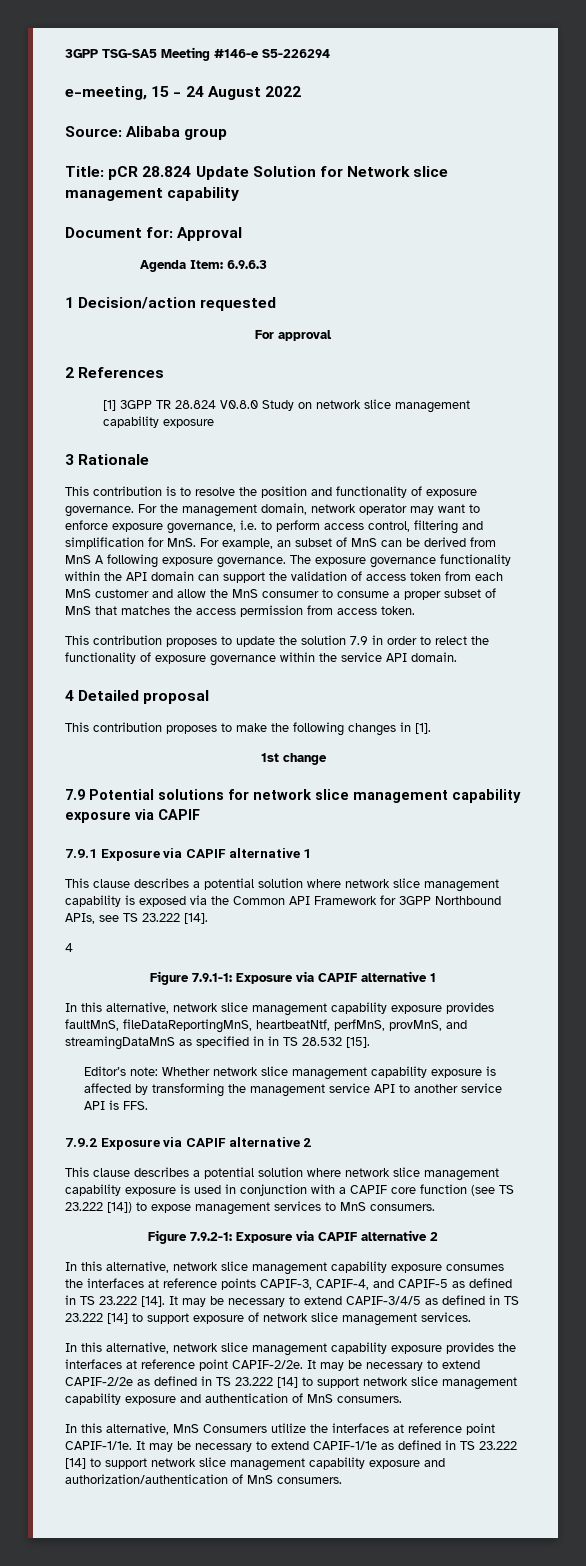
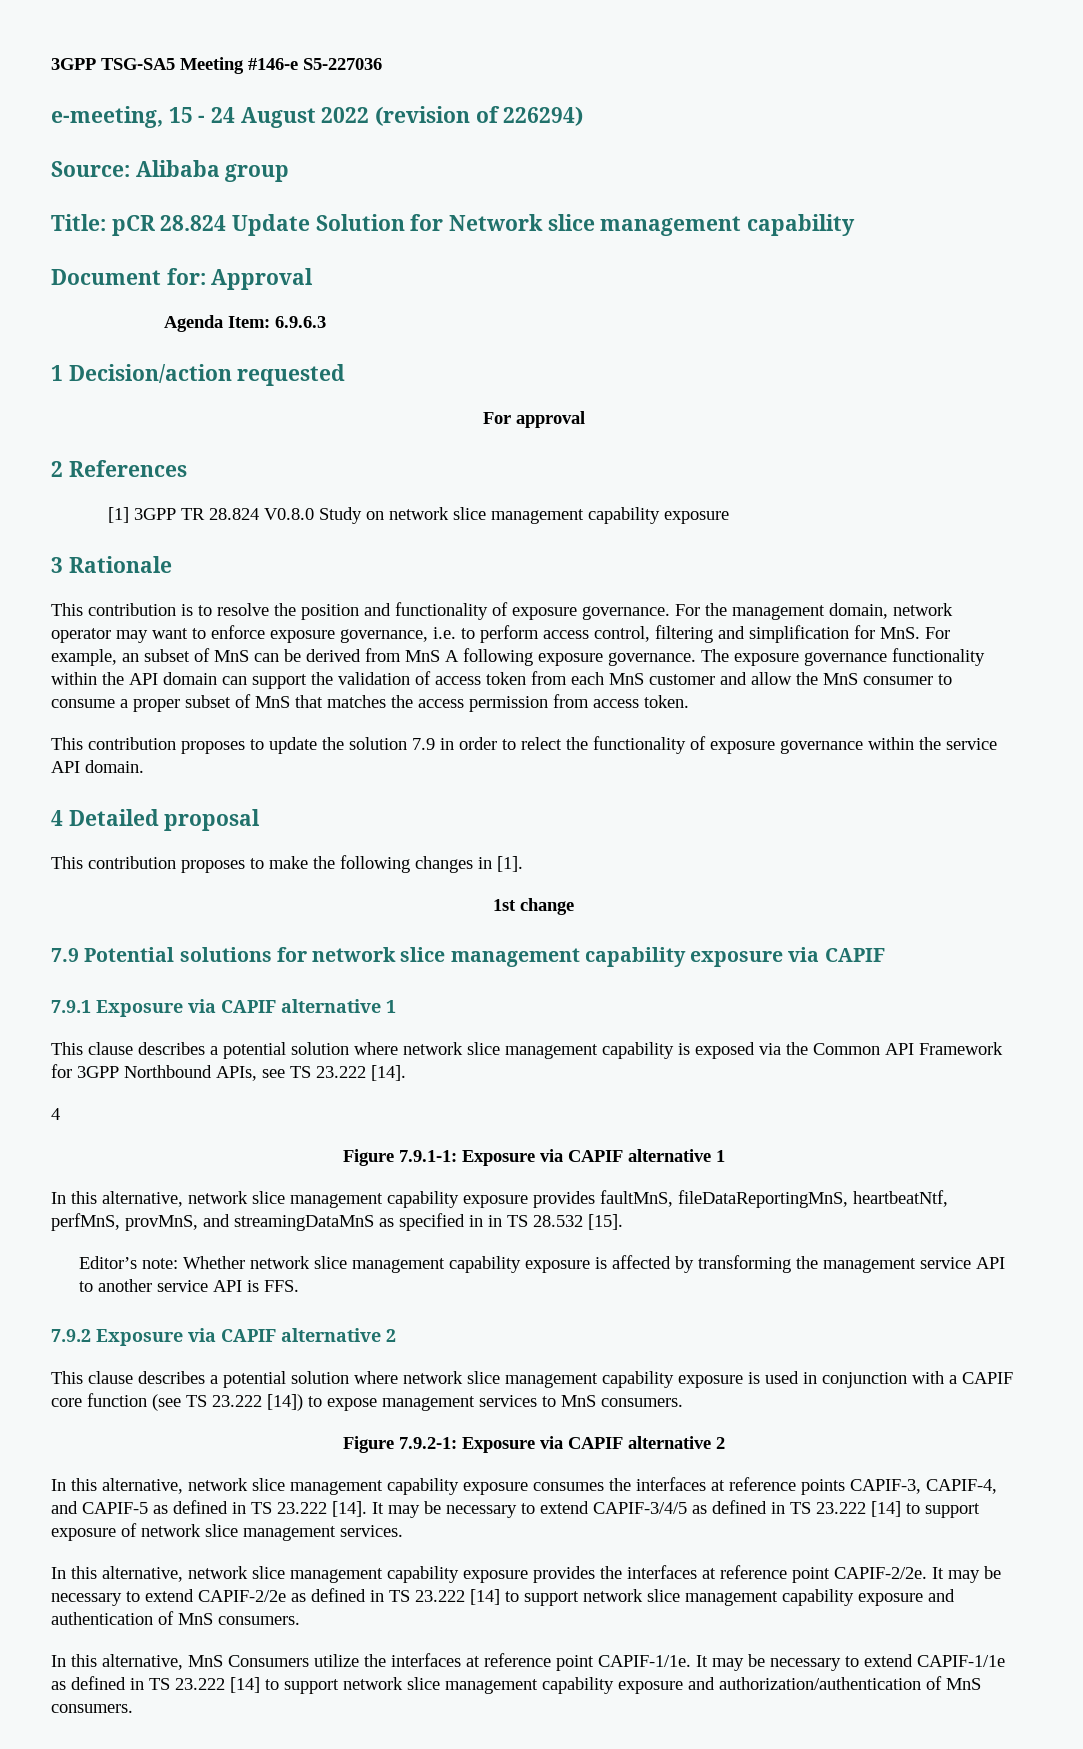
[262,49,330,58] S5-226294 -> [303,58,382,70] S5-227036
(301, 91) none -> [375,106,584,126] (revision of 226294)

